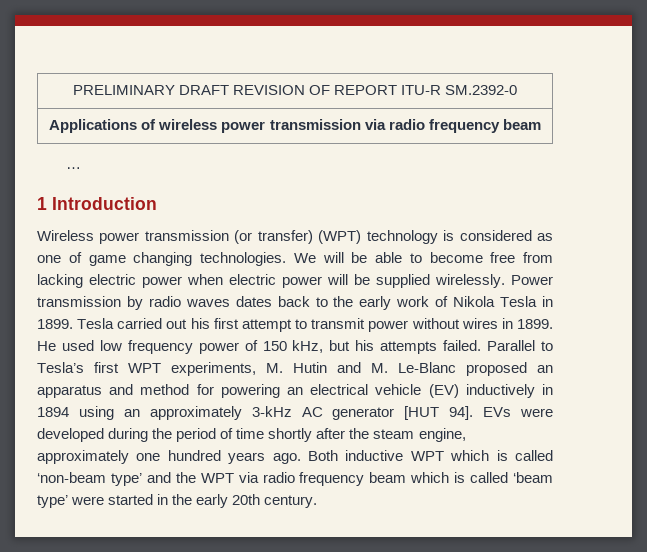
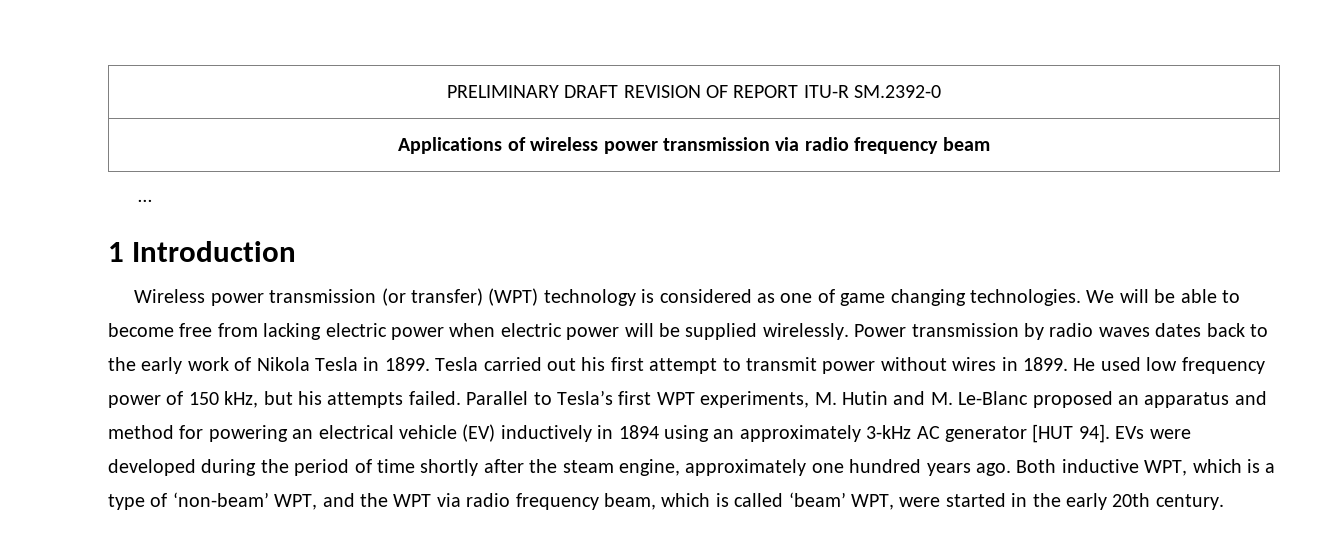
[410,450,553,461] [37,472,142,486] WPT which is called ‘non-beam type’ -> [1144,459,1276,476] [108,492,318,510] WPT, which is a type of ‘non-beam’ WPT,
[369,472,554,483] [37,495,68,508] beam which is called ‘beam type’ -> [603,492,894,510] beam, which is called ‘beam’ WPT,

